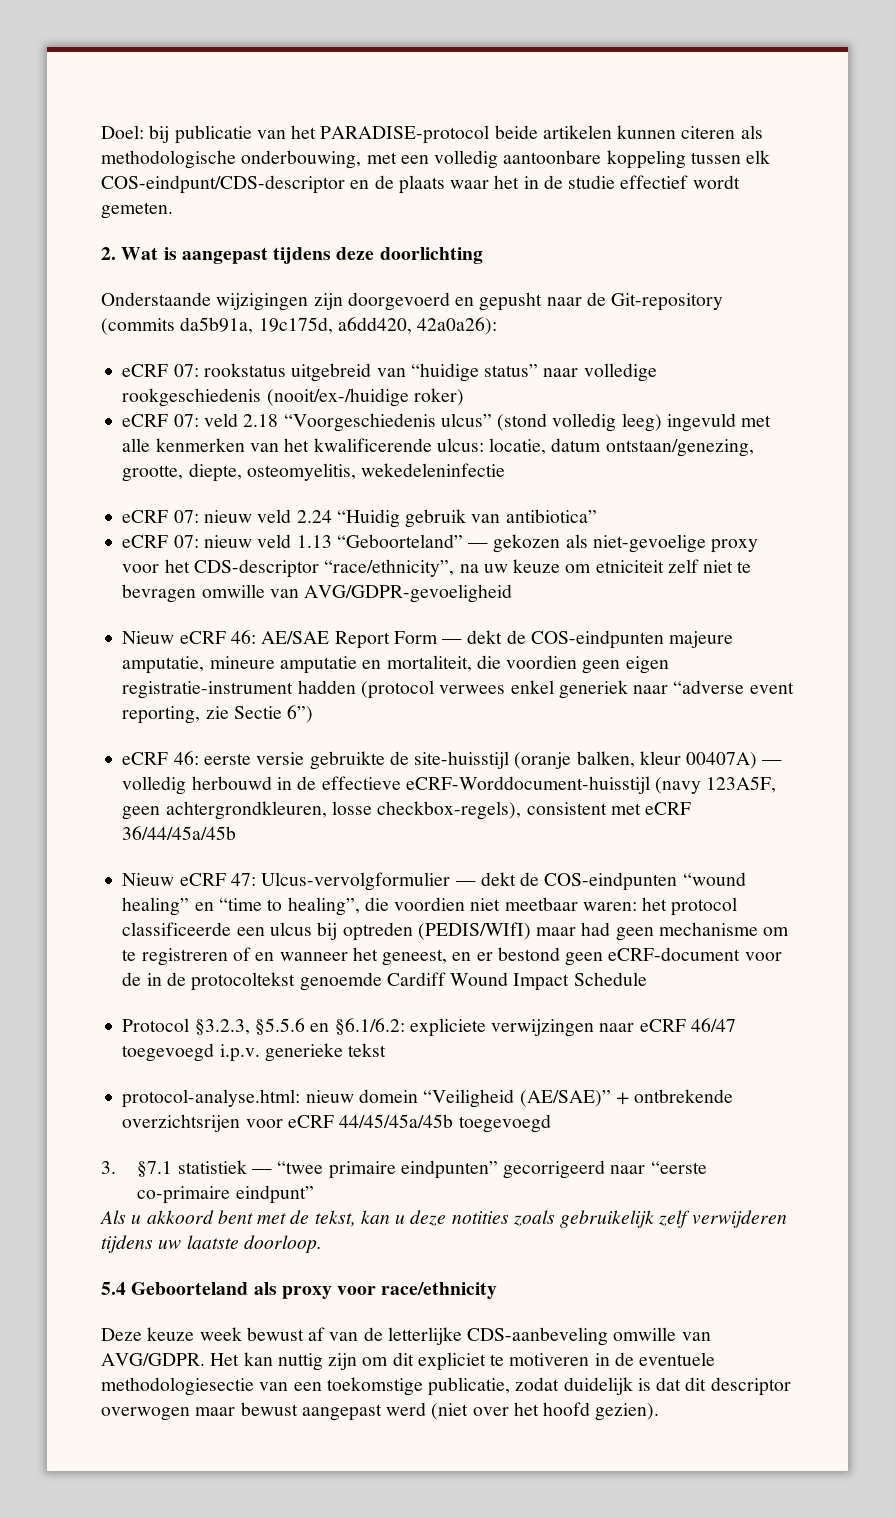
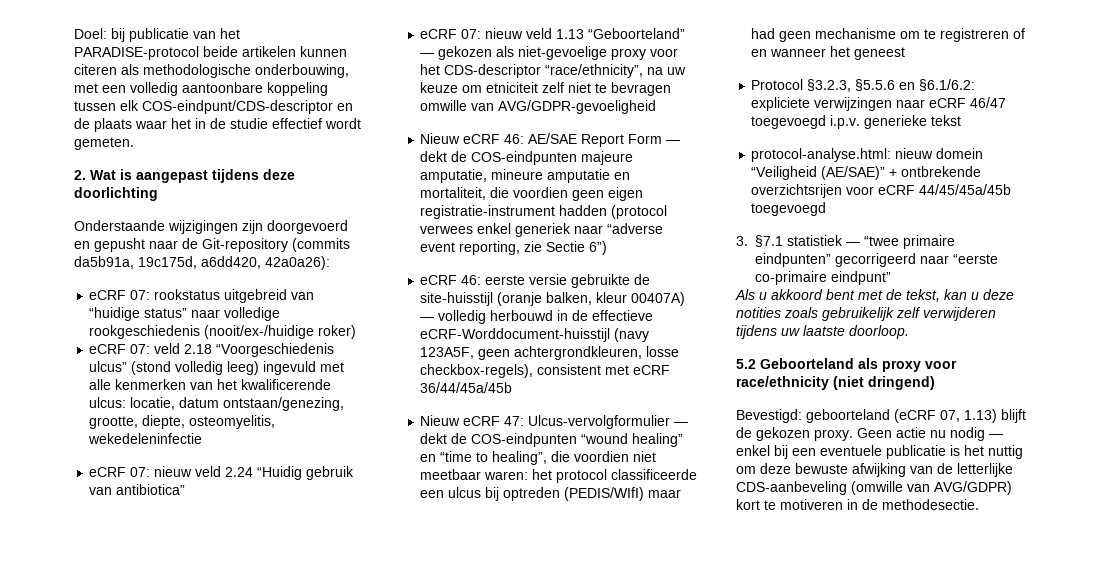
[382,947,782,966] [122,972,647,991] geneest, en er bestond geen eCRF-document voor de in de protocoltekst genoemde Cardiff Wound Impact Schedule -> [854,47,906,60] geneest
[101,1282,126,1295] 5.4 -> [736,359,756,369] 5.2
[101,1327,711,1346] [101,1352,716,1371] [101,1377,791,1396] [101,1402,660,1421] // Deze keuze week bewust af van de letterlijke CDS-aanbeveling omwille van AVG/GDPR. Het kan nuttig zijn om dit expliciet te motiveren in de eventuele methodologiesectie van een toekomstige publicatie, zodat duidelijk is dat dit descriptor overwogen maar bewust aangepast werd (niet over het hoofd gezien). -> [833,376,935,390] [736,409,1026,423] [736,427,1003,441] [736,445,1023,459] [736,463,1013,477] [736,481,1012,495] [736,499,979,510] (niet dringend) // Bevestigd: geboorteland (eCRF 07, 1.13) blijft de gekozen proxy. Geen actie nu nodig — enkel bij een eventuele publicatie is het nuttig om deze bewuste afwijking van de letterlijke CDS-aanbeveling (omwille van AVG/GDPR) kort te motiveren in de methodesectie.

